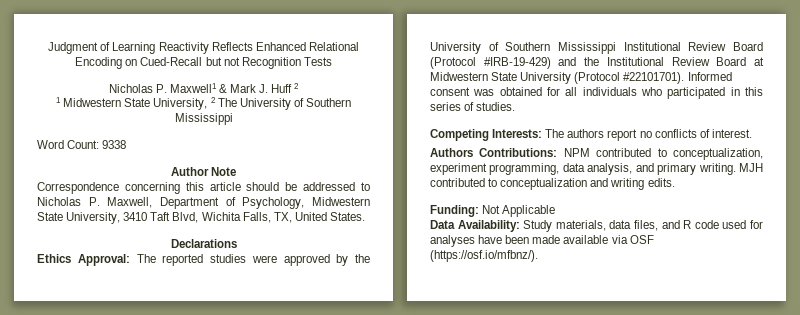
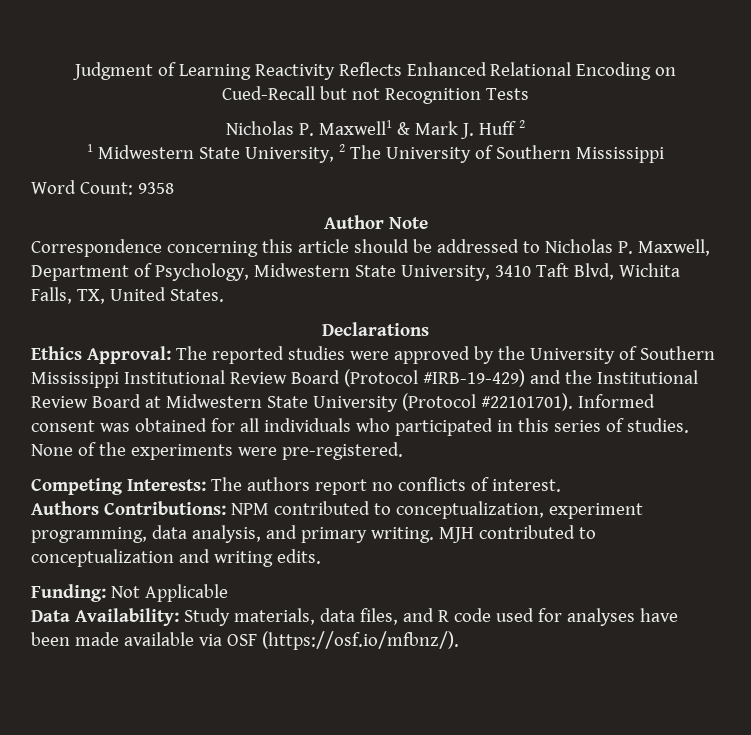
[102,140,127,149] 9338 -> [137,182,174,194] 9358
(516, 106) none -> [31,442,403,460] None of the experiments were pre-registered.

